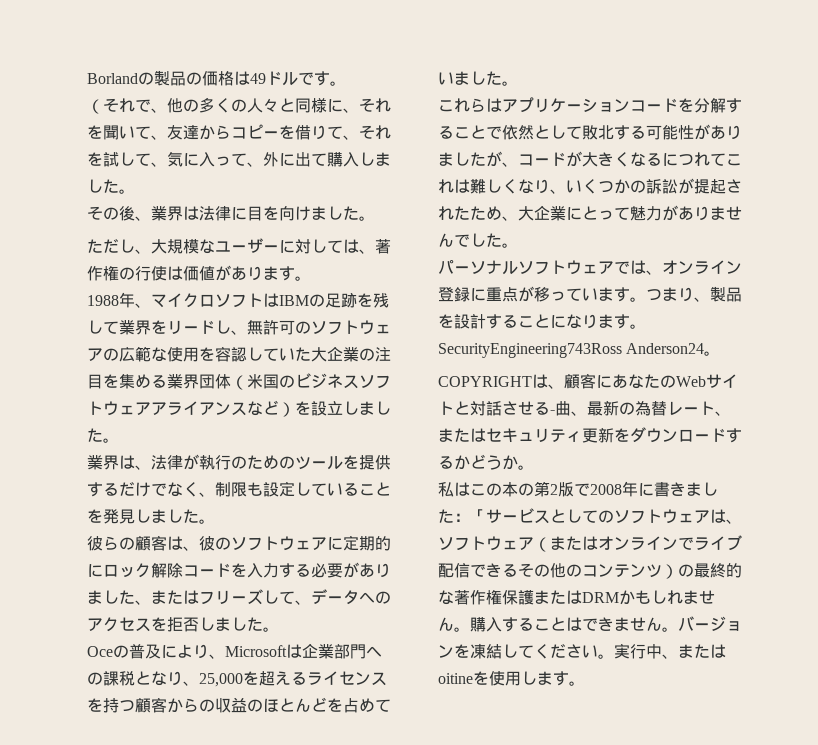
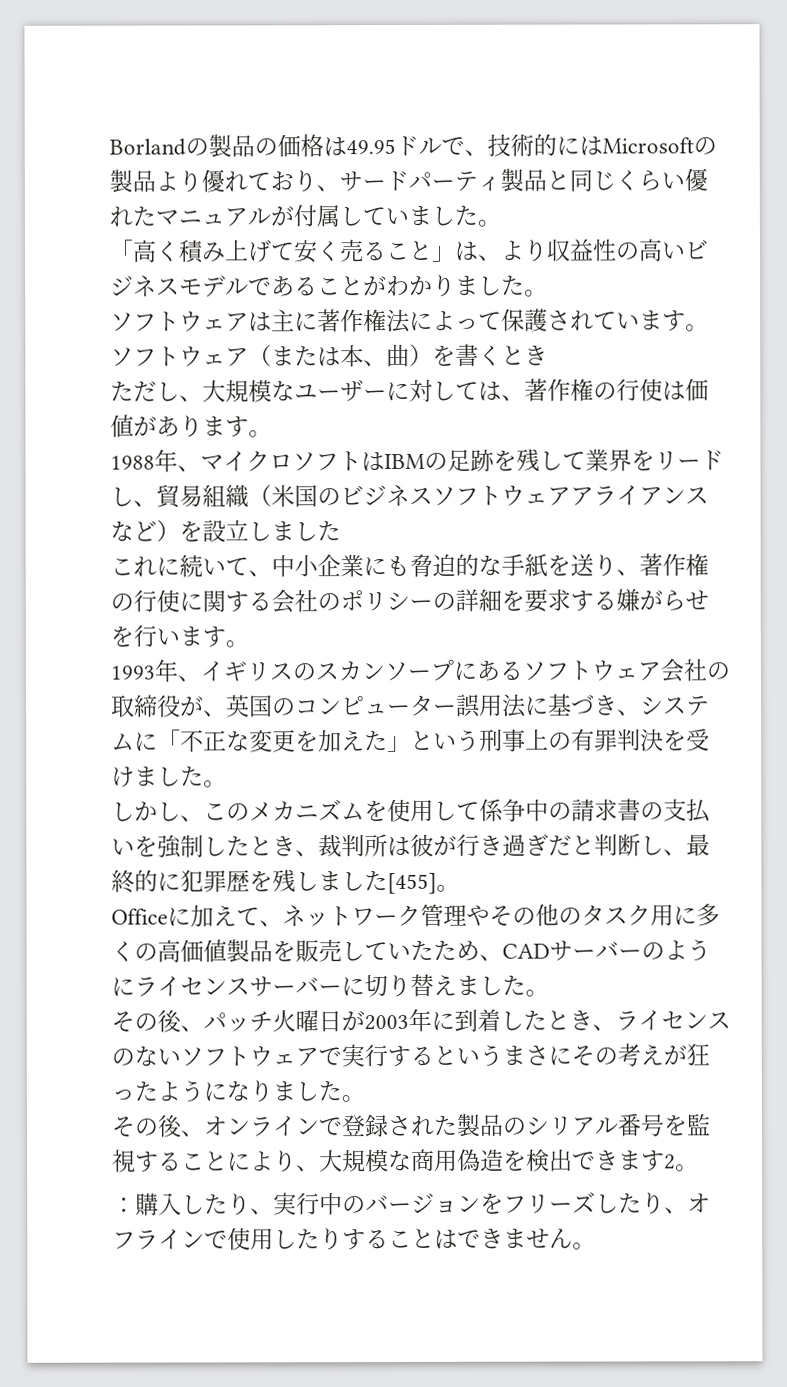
[250,71,346,86] [87,97,391,114] [87,124,391,140] [87,152,391,167] [87,179,135,194] [87,206,375,221] 49ドルです。 // （それで、他の多くの人々と同様に、それを聞いて、友達からコピーを借りて、それを試して、気に入って、外に出て購入しました。 // その後、業界は法律に目を向けました。 -> [346,133,717,157] [109,168,708,193] [109,204,501,228] [109,238,709,264] [110,274,548,298] [110,308,709,334] [110,343,548,368] 49.95ドルで、技術的にはMicrosoftの製品より優れており、サードパーティ製品と同じくらい優れたマニュアルが付属していました。 // 「高く積み上げて安く売ること」は、より収益性の高いビジネスモデルであることがわかりました。 // ソフトウェアは主に著作権法によって保護されています。ソフトウェア（または本、曲）を書くとき
[247,320,391,335] [87,346,391,362] [87,374,231,389] 無許可のソフトウェアの広範な使用を容認していた大企業の注目を集める業界団体 -> [156,484,249,509] 貿易組織
[103,438,119,443] [87,454,391,470] [87,481,391,497] [87,509,215,524] [87,535,391,551] [87,562,391,578] [87,589,391,605] [87,617,279,632] [87,643,382,659] [87,671,387,687] [87,697,391,713] [438,71,518,86] [438,97,742,113] [438,124,742,140] [438,151,742,167] [438,178,742,194] [438,205,742,221] [438,233,518,248] [438,260,742,275] [438,286,742,302] [438,314,646,329] [438,343,721,358] [438,373,738,389] [438,400,731,416] [438,427,742,443] [438,454,534,470] [438,481,718,497] [438,508,742,524] [438,535,742,552] [438,563,742,579] [438,590,715,605] [438,617,502,632] 。 // 業界は、法律が執行のためのツールを提供するだけでなく、制限も設定していることを発見しました。 // 彼らの顧客は、彼のソフトウェアに定期的にロック解除コードを入力する必要がありました、またはフリーズして、データへのアクセスを拒否しました。 // Oceの普及により、Microsoftは企業部門への課税となり、25,000を超えるライセンスを持つ顧客からの収益のほとんどを占めていました。 // これらはアプリケーションコードを分解することで依然として敗北する可能性がありましたが、コードが大きくなるにつれてこれは難しくなり、いくつかの訴訟が提起されたため、大企業にとって魅力がありませんでした。 // パーソナルソフトウェアでは、オンライン登録に重点が移っています。つまり、製品を設計することになります。SecurityEngineering743Ross Anderson24。 // COPYRIGHTは、顧客にあなたのWebサイトと対話させる-曲、最新の為替レート、またはセキュリティ更新をダウンロードするかどうか。 // 私はこの本の第2版で2008年に書きました：「サービスとしてのソフトウェアは、ソフトウェア（またはオンラインでライブ配信できるその他のコンテンツ）の最終的な著作権保護またはDRMかもしれません。購入 -> [110,553,709,578] [110,588,709,614] [110,624,249,648] [110,658,730,683] [111,693,710,718] [111,728,710,753] [111,765,227,788] [111,798,711,823] [111,833,710,859] [111,869,460,895] [111,903,720,928] [111,939,711,963] [111,973,549,998] [111,1008,731,1033] [111,1043,710,1068] [111,1080,365,1103] [111,1113,711,1138] [112,1148,699,1173] [112,1191,711,1216] [112,1227,343,1251] // これに続いて、中小企業にも脅迫的な手紙を送り、著作権の行使に関する会社のポリシーの詳細を要求する嫌がらせを行います。 // 1993年、イギリスのスカンソープにあるソフトウェア会社の取締役が、英国のコンピューター誤用法に基づき、システムに「不正な変更を加えた」という刑事上の有罪判決を受けました。 // しかし、このメカニズムを使用して係争中の請求書の支払いを強制したとき、裁判所は彼が行き過ぎだと判断し、最終的に犯罪歴を残しました[455]。 // Officeに加えて、ネットワーク管理やその他のタスク用に多くの高価値製品を販売していたため、CADサーバーのようにライセンスサーバーに切り替えました。 // その後、パッチ火曜日が2003年に到着したとき、ライセンスのないソフトウェアで実行するというまさにその考えが狂ったようになりました。 // その後、オンラインで登録された製品のシリアル番号を監視することにより、大規模な商用偽造を検出できます2。 // ：購入したり、実行中のバージョンをフリーズしたり、オフラインで使用したり
[678,616,742,631] [438,643,726,659] [438,671,585,686] バージョンを凍結してください。実行中、またはoitineを使用します。 -> (596, 1246) none

